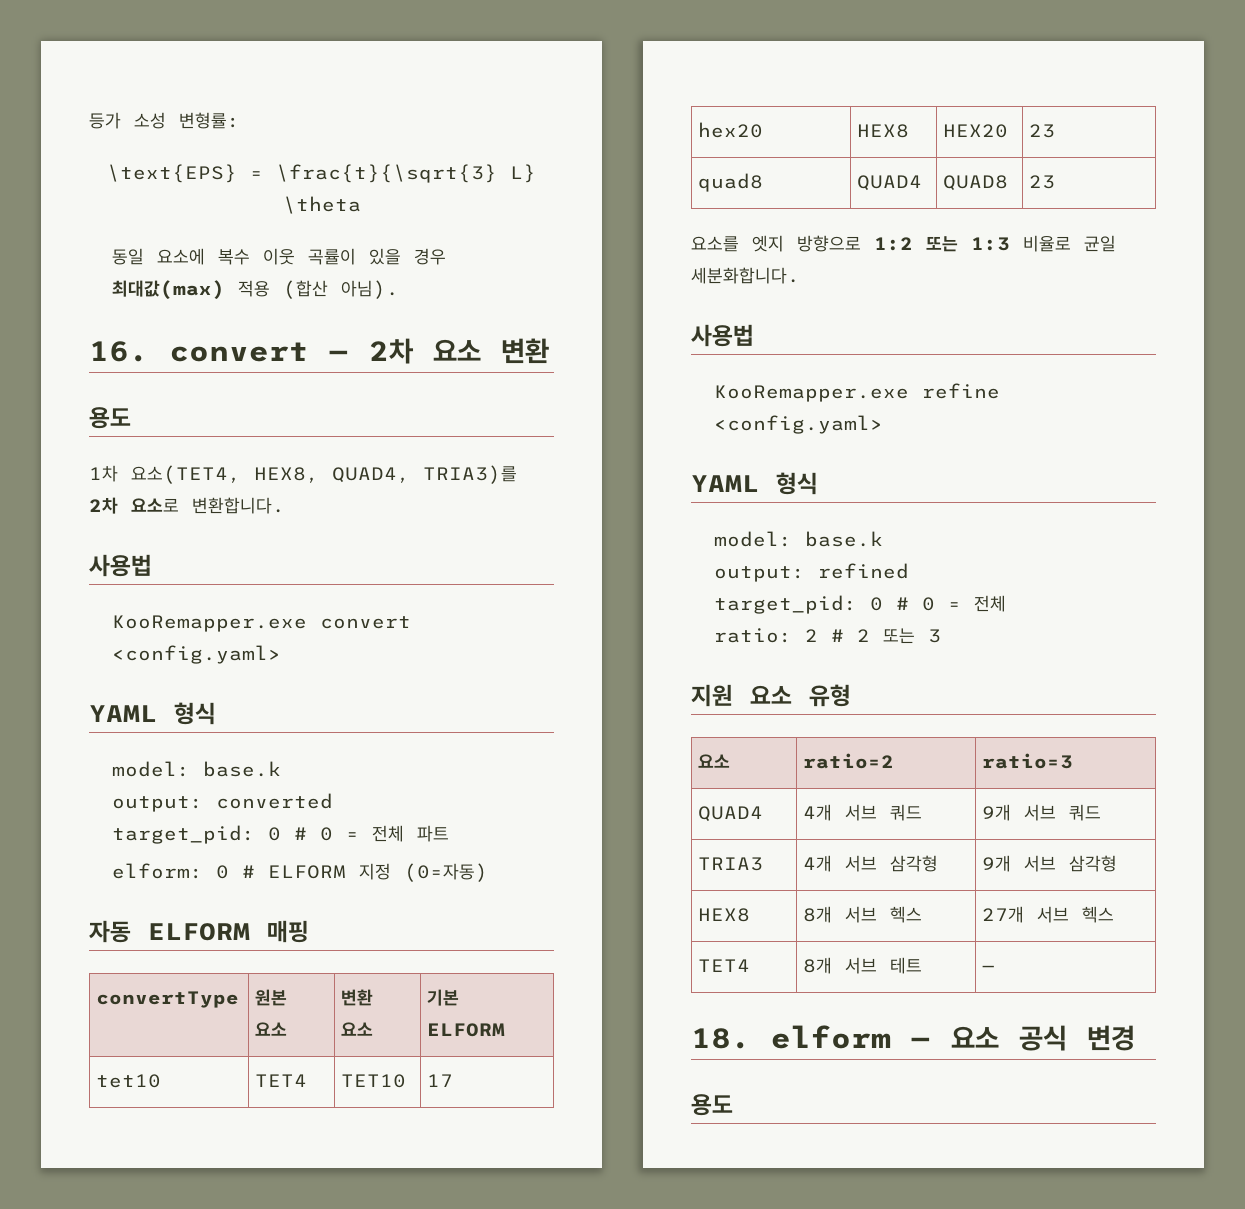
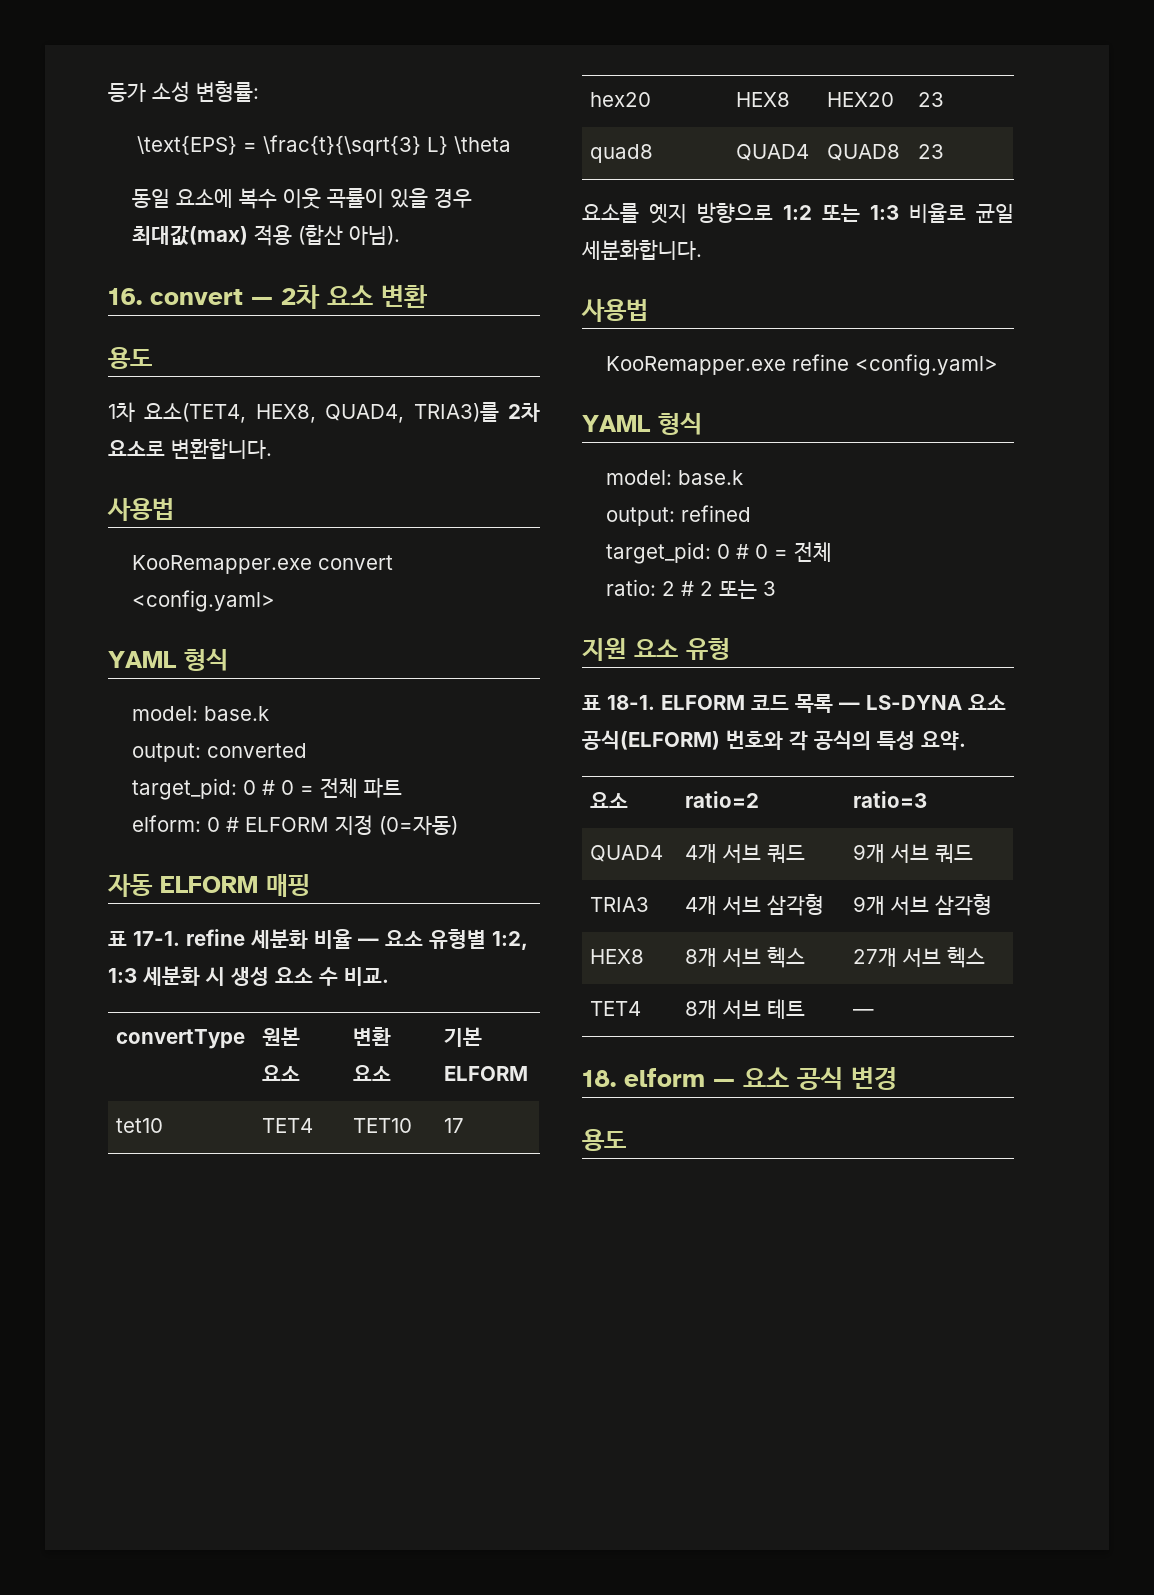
(309, 931) none -> [108,929,528,950] [108,966,389,986] // 표 17-1. refine 세분화 비율 — 요소 유형별 1:2, 1:3 세분화 시 생성 요소 수 비교.
(851, 695) none -> [582,694,1006,713] [582,730,966,751] // 표 18-1. ELFORM 코드 목록 — LS-DYNA 요소 공식(ELFORM) 번호와 각 공식의 특성 요약.

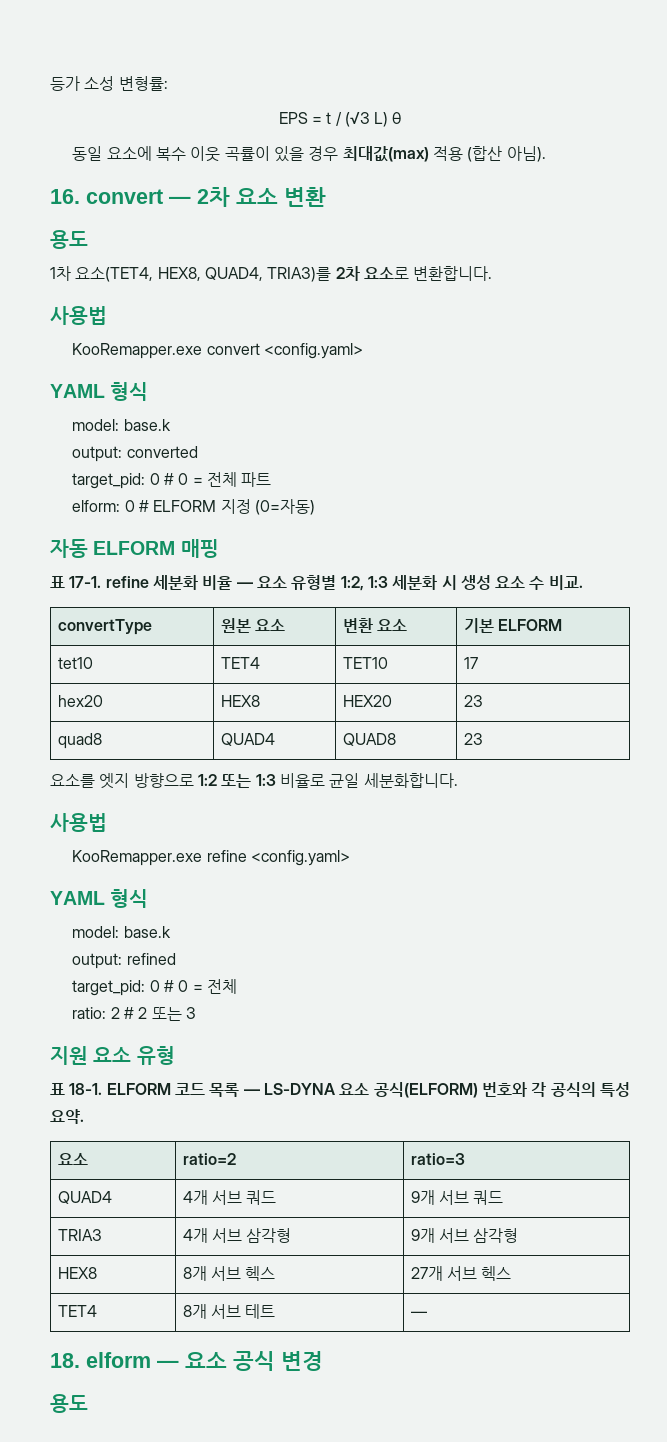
[137,135,511,156] \text{EPS} = \frac{t}{\sqrt{3} L} \theta -> [278,112,402,127] EPS = t / (√3 L) θ

